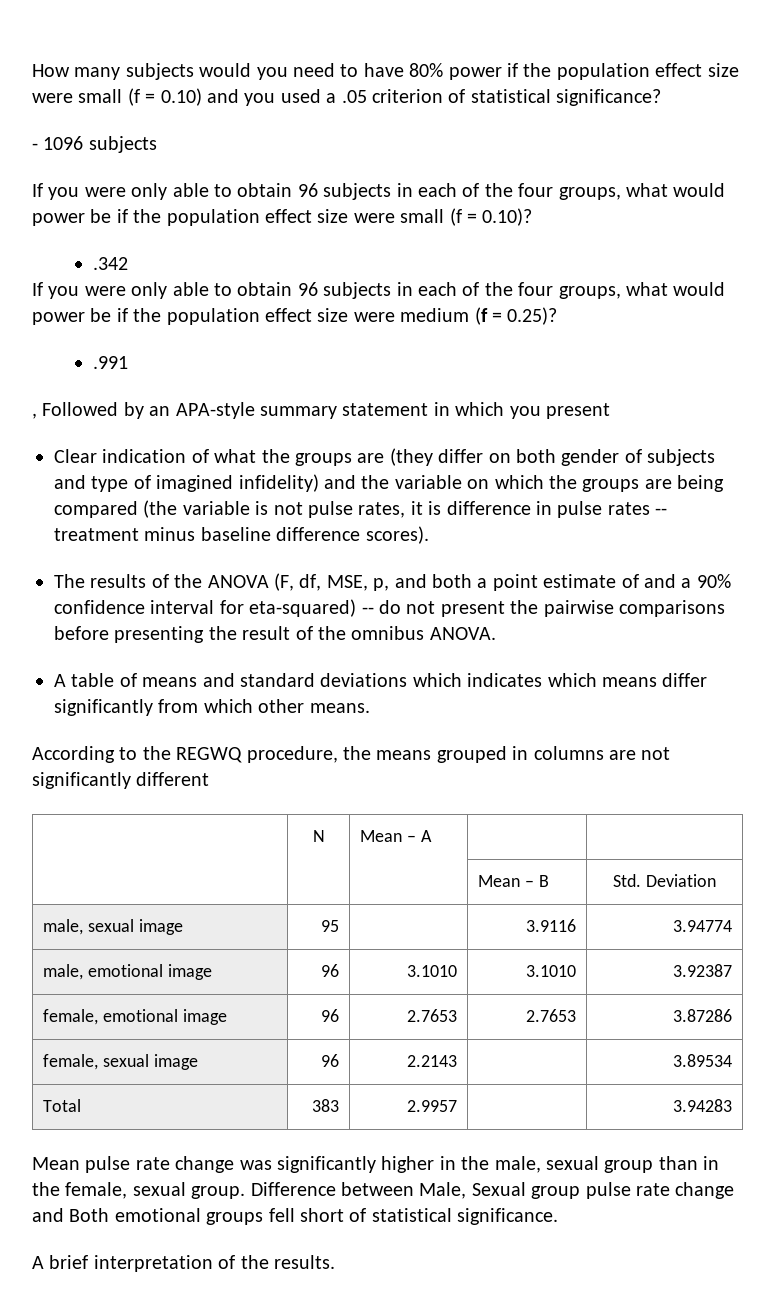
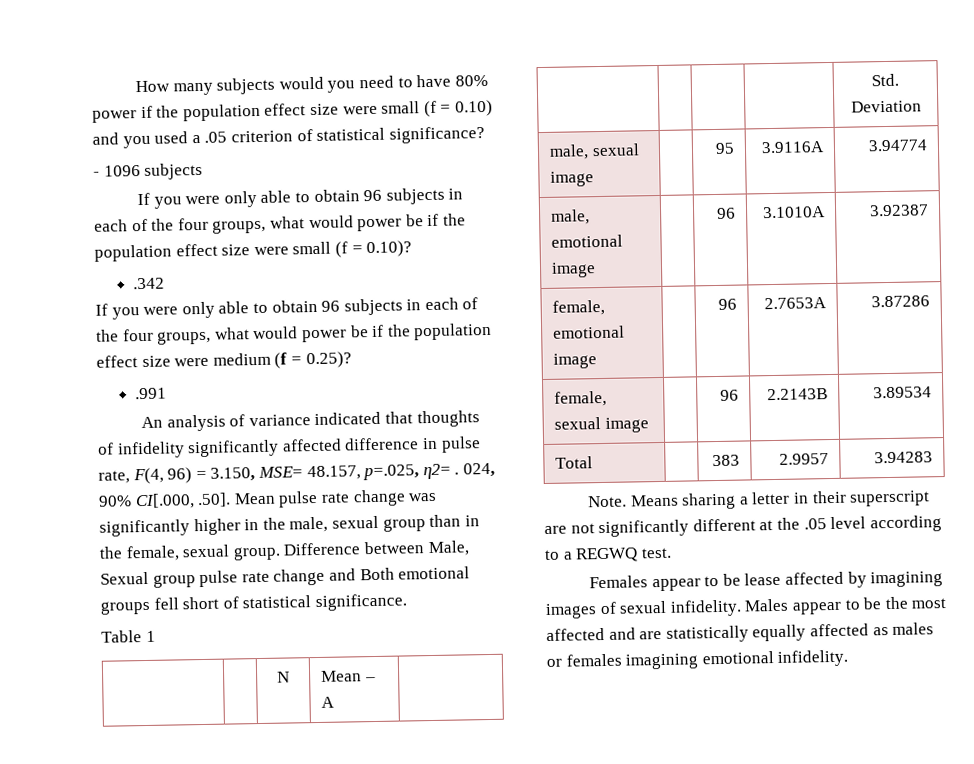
[32,402,610,419] [54,448,716,466] [54,474,725,492] [54,500,668,518] [54,526,429,544] [54,573,731,591] [54,599,725,617] [54,626,496,643] [54,673,708,687] [54,699,370,716] [32,746,671,763] [32,772,210,789] [312,830,325,842] [360,830,433,842] [478,875,550,887] [613,874,716,887] [43,919,184,935] [320,920,339,932] [525,919,576,932] [672,920,732,932] [43,964,213,980] [320,964,339,977] [406,965,457,977] [525,965,576,977] [672,964,732,977] [43,1009,228,1025] [320,1009,339,1022] [406,1009,457,1022] [525,1009,576,1022] [672,1009,732,1022] [43,1054,199,1070] [320,1054,339,1067] [406,1055,457,1067] [672,1054,732,1067] [43,1099,82,1112] [311,1099,339,1112] [406,1100,457,1112] [672,1099,732,1112] , Followed by an APA-style summary statement in which you present // Clear indication of what the groups are (they differ on both gender of subjects and type of imagined infidelity) and the variable on which the groups are being compared (the variable is not pulse rates, it is difference in pulse rates -- treatment minus baseline difference scores). // The results of the ANOVA (F, df, MSE, p, and both a point estimate of and a 90% confidence interval for eta-squared) -- do not present the pairwise comparisons before presenting the result of the omnibus ANOVA. // A table of means and standard deviations which indicates which means differ significantly from which other means. // According to the REGWQ procedure, the means grouped in columns are not significantly different // | N | Mean – A | | // | | | Mean – B | Std. Deviation // male, sexual image | 95 | | 3.9116 | 3.94774 // male, emotional image | 96 | 3.1010 | 3.1010 | 3.92387 // female, emotional image | 96 | 2.7653 | 2.7653 | 3.87286 // female, sexual image | 96 | 2.2143 | | 3.89534 // Total | 383 | 2.9957 | | 3.94283 // -> [141,410,480,432] [98,436,481,459] [98,462,495,485] [98,492,232,510] An analysis of variance indicated that thoughts of infidelity significantly affected difference in pulse rate, F(4, 96) = 3.150, MSE= 48.157, p=.025, η2= . 024, 90% CI[.000, .50].
[32,1255,335,1272] A brief interpretation of the results. -> [101,630,156,643] [277,671,290,683] [321,670,376,682] [321,696,336,708] [871,73,899,87] [850,100,922,113] [549,143,640,160] [550,171,595,187] [714,142,735,154] [760,141,825,154] [867,139,928,152] [551,209,591,225] [551,234,624,248] [551,262,597,278] [715,207,736,219] [761,206,826,219] [868,204,929,217] [552,299,606,316] [553,325,626,339] [553,353,598,369] [717,298,737,310] [763,297,827,310] [870,295,930,308] [554,390,608,407] [554,417,649,433] [719,389,739,401] [766,388,828,401] [872,386,932,399] [555,456,594,469] [711,454,740,467] [778,453,829,465] [873,451,933,464] [588,490,931,510] [544,515,942,538] [544,547,672,563] [589,571,944,592] [545,596,948,620] [546,622,935,643] [546,649,850,670] Table 1 // | | N | Mean – A | // | | | | Std. Deviation // male, sexual image | | 95 | 3.9116A | 3.94774 // male, emotional image | | 96 | 3.1010A | 3.92387 // female, emotional image | | 96 | 2.7653A | 3.87286 // female, sexual image | | 96 | 2.2143B | 3.89534 // Total | | 383 | 2.9957 | 3.94283 // Note. Means sharing a letter in their superscript are not significantly different at the .05 level according to a REGWQ test. // Females appear to be lease affected by imagining images of sexual infidelity. Males appear to be the most affected and are statistically equally affected as males or females imagining emotional infidelity.

